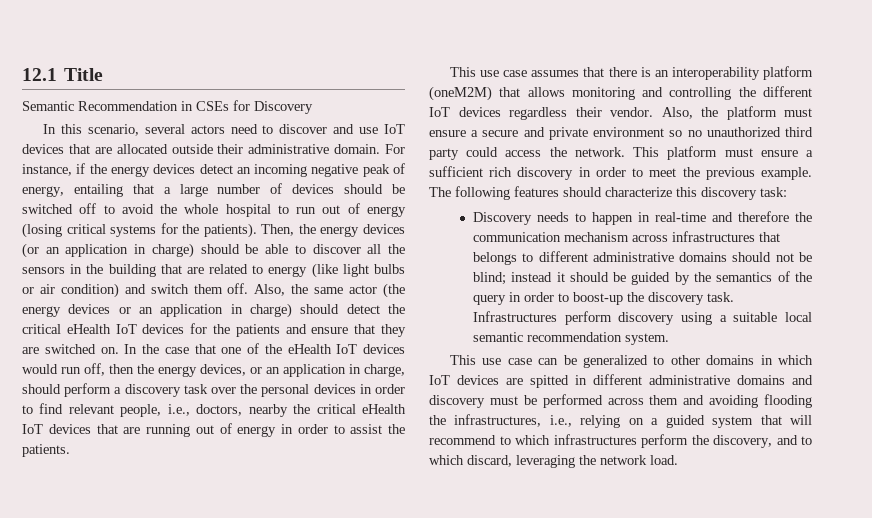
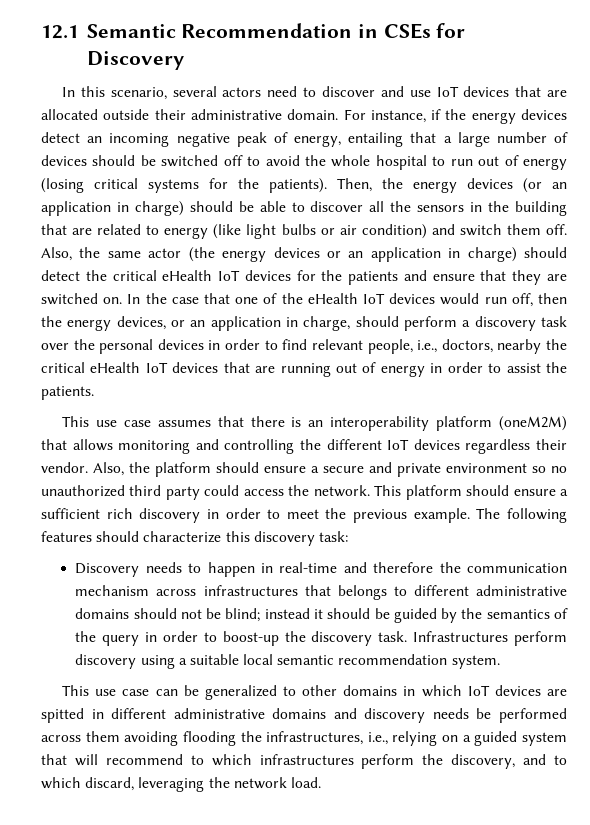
[64,68,104,81] Title // -> (79, 32) none
[784,108,812,117] must -> [216,462,259,473] should
[724,148,753,157] must -> [466,485,510,496] should
[489,396,518,405] must -> [432,708,469,719] needs
[683,395,705,405] and -> (120, 736) none

